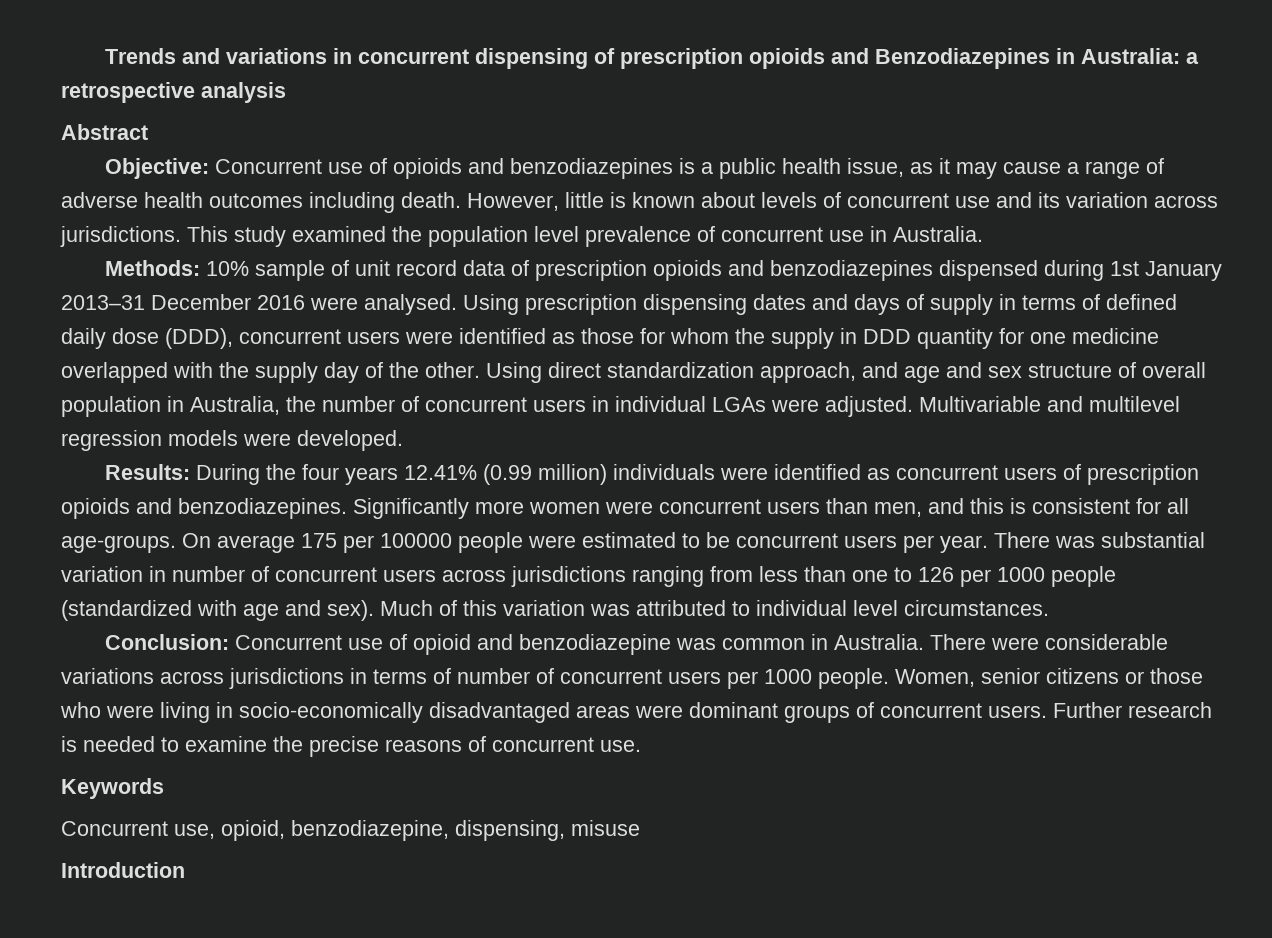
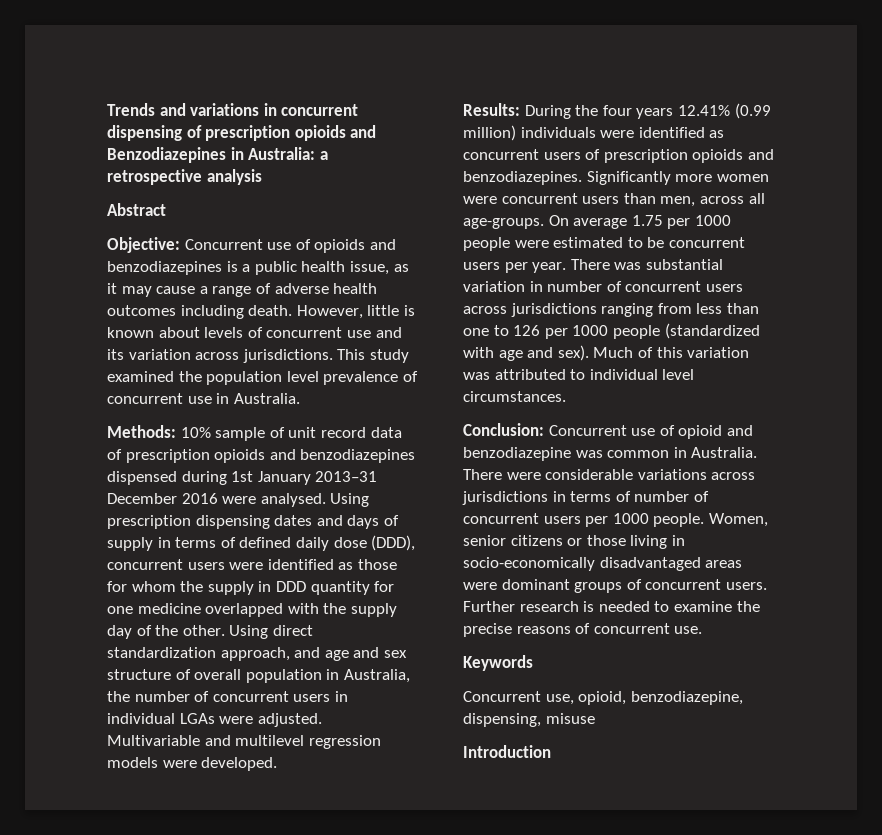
[928,498,1161,514] and this is consistent for -> [699,196,744,204] across
[301,533,452,553] 175 per 100000 -> [631,215,731,229] 1.75 per 1000
[60,702,154,718] who were -> (626, 540) none

